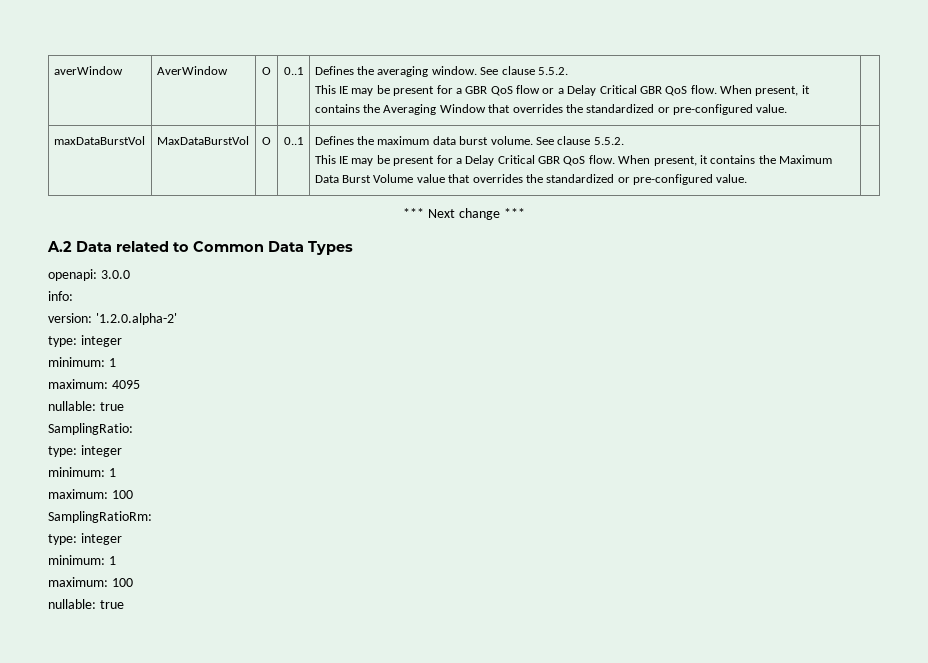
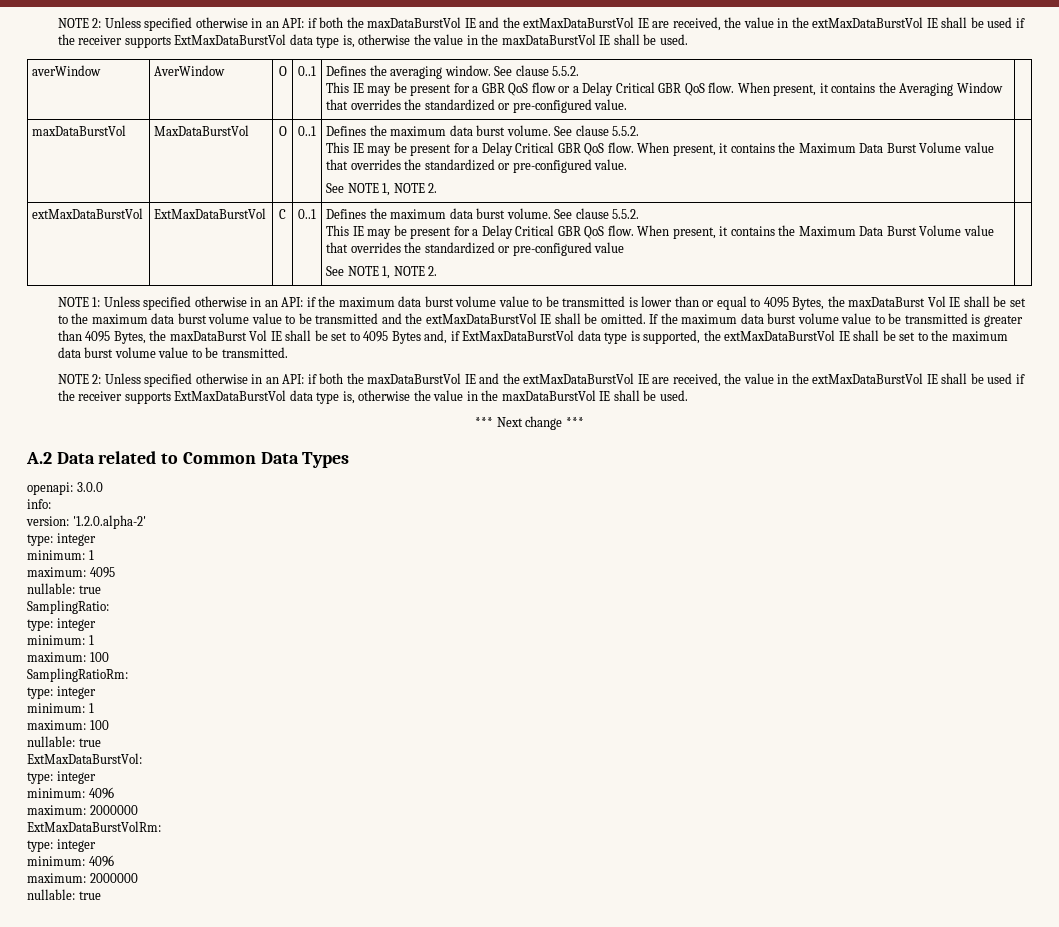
(53, 70) none -> [57,17,1025,31] [57,34,688,48] NOTE 2: Unless specified otherwise in an API: if both the maxDataBurstVol IE and the extMaxDataBurstVol IE are received, the value in the extMaxDataBurstVol IE shall be used if the receiver supports ExtMaxDataBurstVol data type is, otherwise the value in the maxDataBurstVol IE shall be used. //
(748, 178) | -> [326,183,438,196] [32,208,144,219] [154,208,267,219] [279,209,286,219] [298,209,316,219] [326,208,640,219] [326,225,994,239] [326,242,625,256] [326,266,438,279] [57,296,1026,310] [57,313,1023,327] [57,330,1008,344] [57,347,288,358] [57,373,1025,387] [57,390,688,404] // See NOTE 1, NOTE 2. | // extMaxDataBurstVol | ExtMaxDataBurstVol | C | 0..1 | Defines the maximum data burst volume. See clause 5.5.2. // This IE may be present for a Delay Critical GBR QoS flow. When present, it contains the Maximum Data Burst Volume value that overrides the standardized or pre-configured value // See NOTE 1, NOTE 2. | // NOTE 1: Unless specified otherwise in an API: if the maximum data burst volume value to be transmitted is lower than or equal to 4095 Bytes, the maxDataBurst Vol IE shall be set to the maximum data burst volume value to be transmitted and the extMaxDataBurstVol IE shall be omitted. If the maximum data burst volume value to be transmitted is greater than 4095 Bytes, the maxDataBurst Vol IE shall be set to 4095 Bytes and, if ExtMaxDataBurstVol data type is supported, the extMaxDataBurstVol IE shall be set to the maximum data burst volume value to be transmitted. // NOTE 2: Unless specified otherwise in an API: if both the maxDataBurstVol IE and the extMaxDataBurstVol IE are received, the value in the extMaxDataBurstVol IE shall be used if the receiver supports ExtMaxDataBurstVol data type is, otherwise the value in the maxDataBurstVol IE shall be used.
(124, 604) none -> [27,753,142,764] [27,771,96,784] [27,787,114,799] [27,805,138,815] [27,821,161,832] [27,839,96,852] [27,855,114,867] [27,873,138,883] [27,889,101,900] // ExtMaxDataBurstVol: // type: integer // minimum: 4096 // maximum: 2000000 // ExtMaxDataBurstVolRm: // type: integer // minimum: 4096 // maximum: 2000000 // nullable: true

